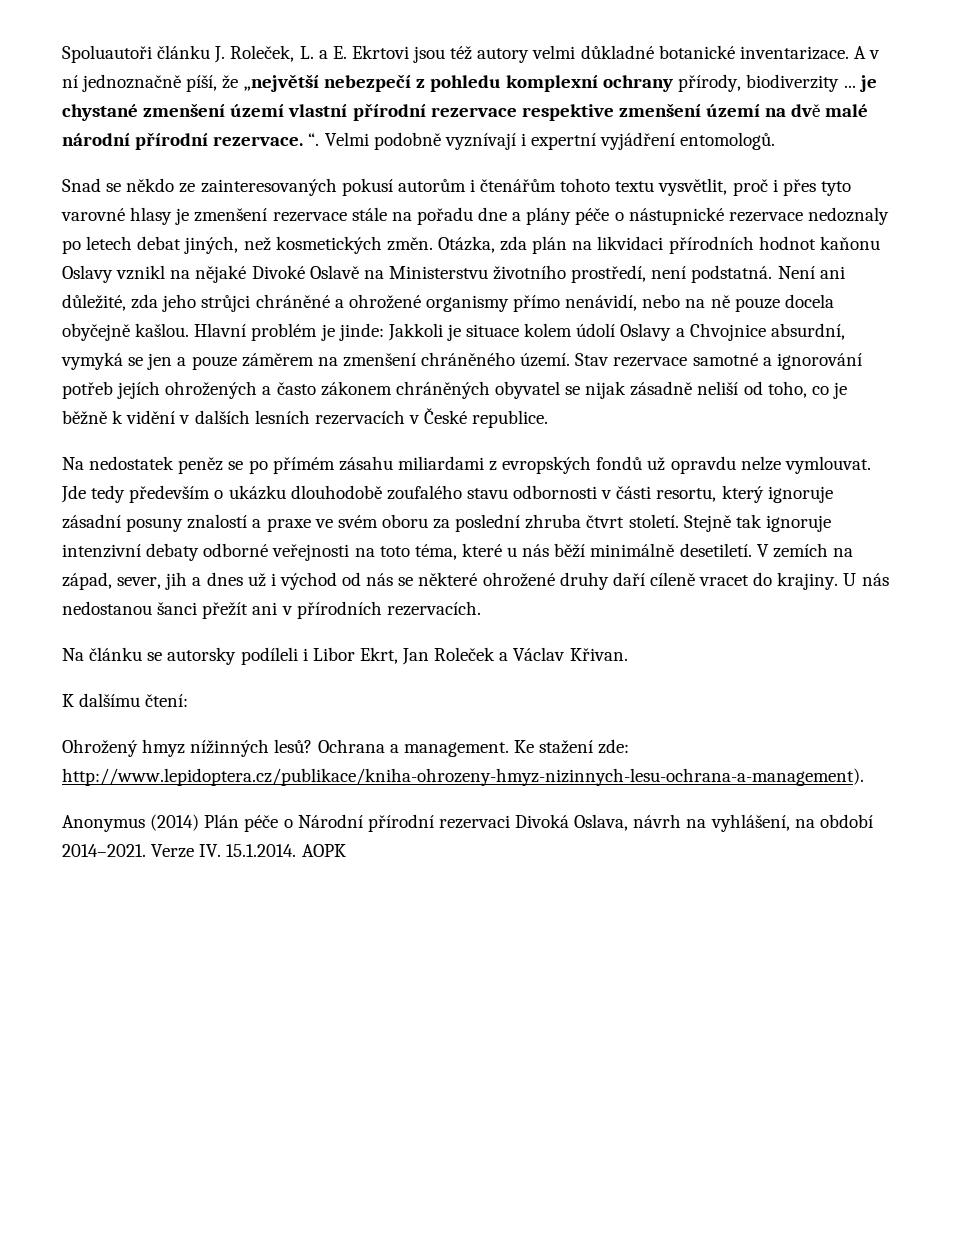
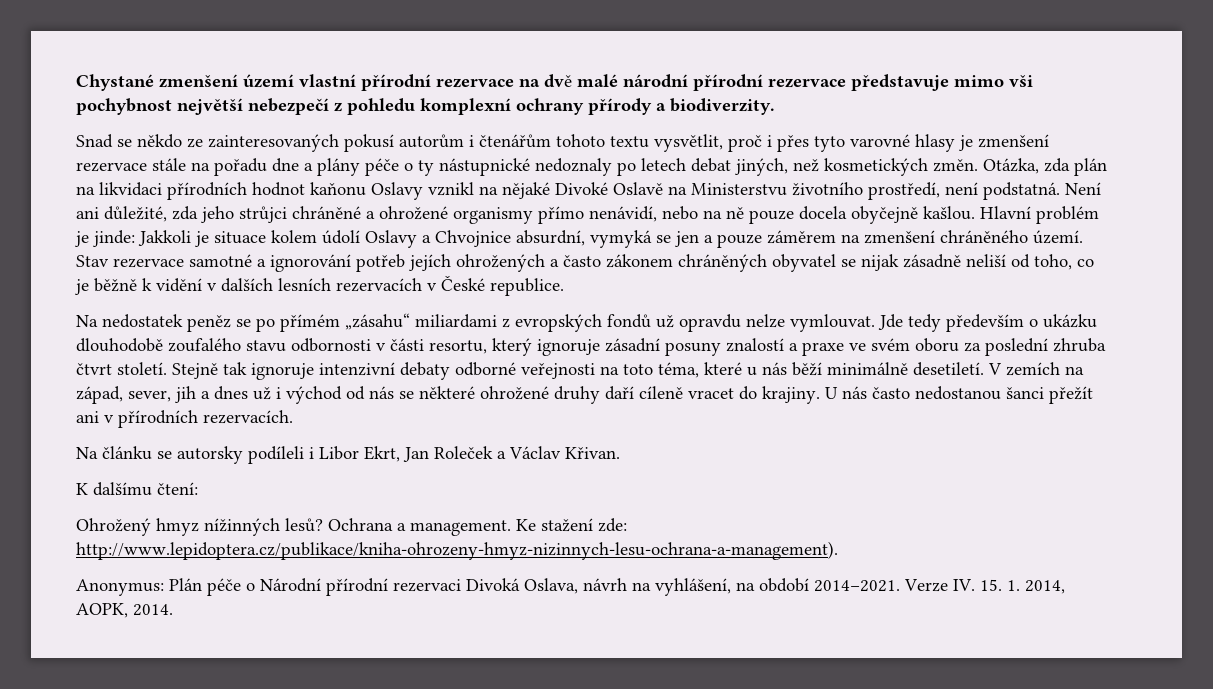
[62,45,881,63] [62,74,319,92] Spoluautoři článku J. Roleček, L. a E. Ekrtovi jsou též autory velmi důkladné botanické inventarizace. A v ní jednoznačně píší, že „největší -> [76,74,1033,91] [76,98,243,115] Chystané zmenšení území vlastní přírodní rezervace na dvě malé národní přírodní rezervace představuje mimo vši pochybnost největší
[678,74,877,92] [62,103,869,121] [62,132,776,150] přírody, biodiverzity ... je chystané zmenšení území vlastní přírodní rezervace respektive zmenšení území na dvě malé národní přírodní rezervace. “. Velmi podobně vyznívají i expertní vyjádření entomologů. -> [588,98,775,115] přírody a biodiverzity.
[628,207,803,225] nástupnické rezervace -> [418,158,530,176] ty nástupnické
[338,456,393,471] zásahu -> [345,313,410,330] „zásahu“
(889, 579) none -> [872,387,910,399] často
[62,814,200,832] Anonymus (2014) -> [76,579,164,596] Anonymus:
[226,844,346,857] 15.1.2014. AOPK -> [980,579,1065,594] [76,603,173,618] 15. 1. 2014, AOPK, 2014.

